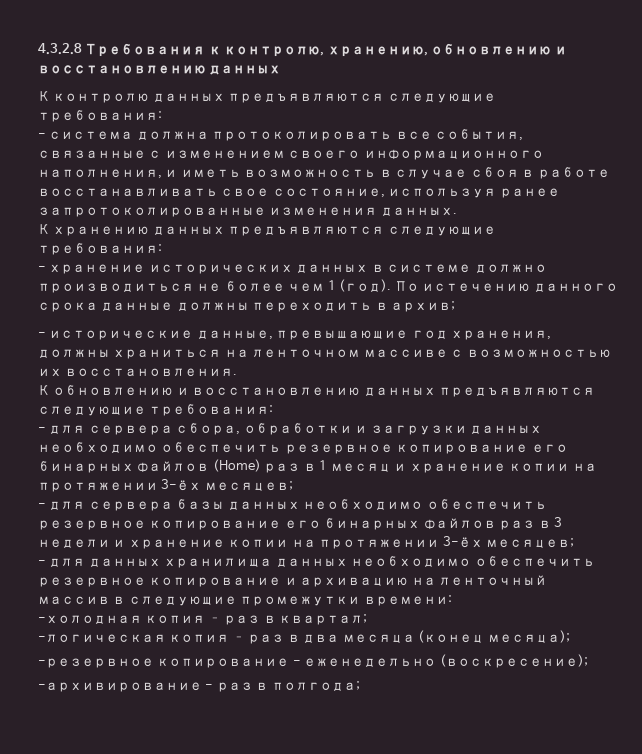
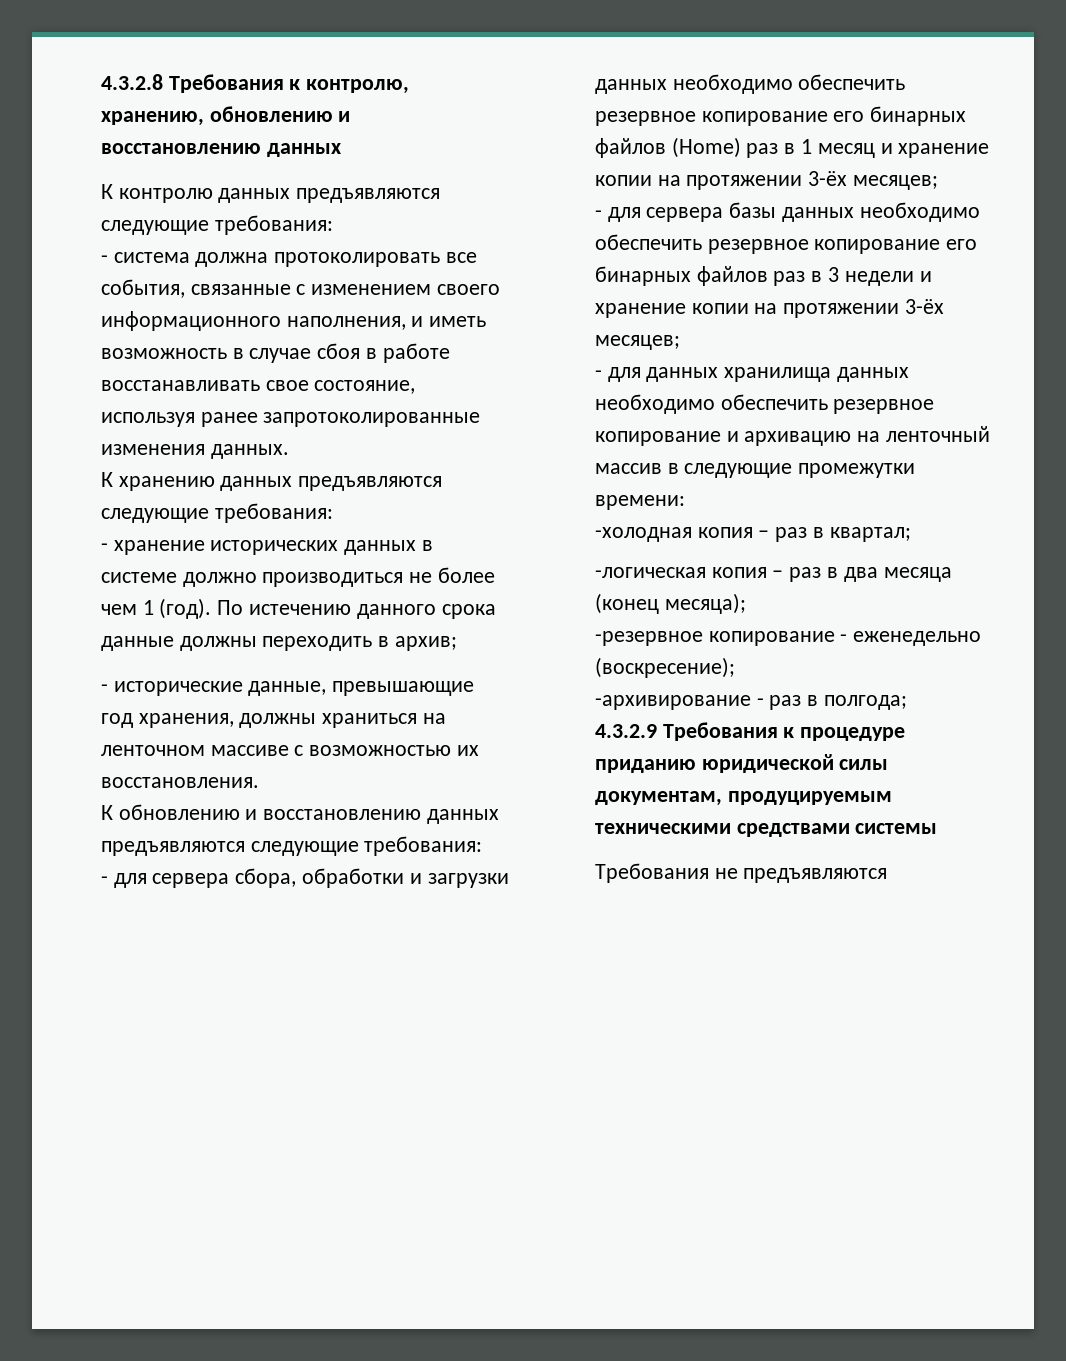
(360, 686) none -> [594,722,906,741] [594,754,889,773] [594,791,892,806] [594,823,938,837] [594,863,888,883] // 4.3.2.9 Требования к процедуре приданию юридической силы документам, продуцируемым техническими средствами системы // Требования не предъявляются

